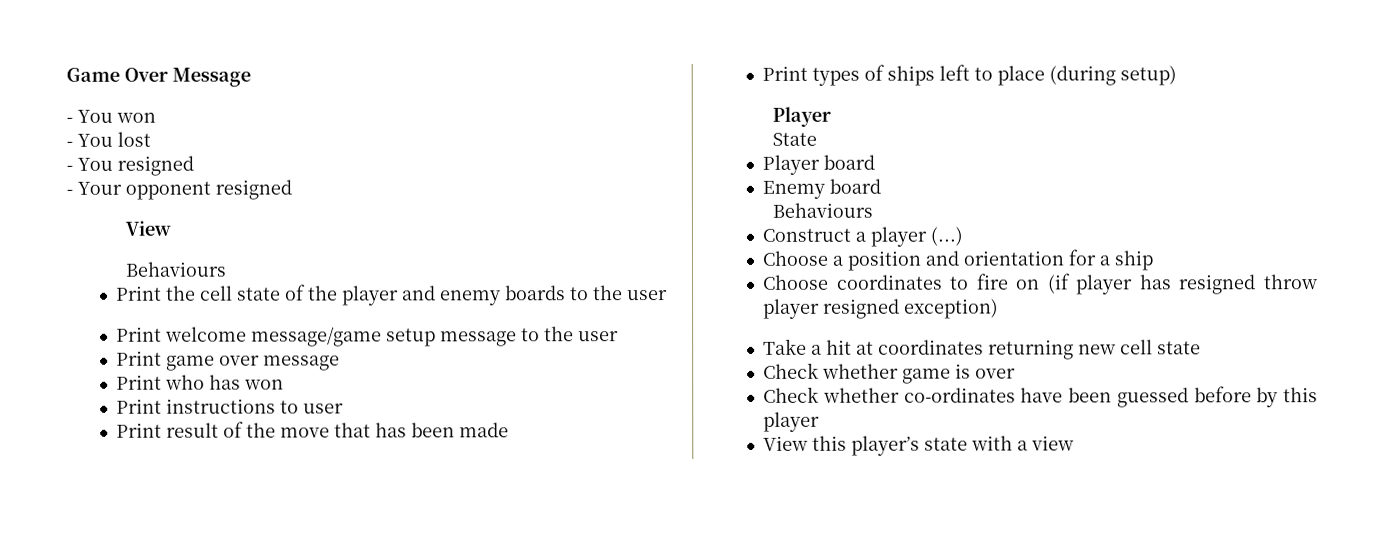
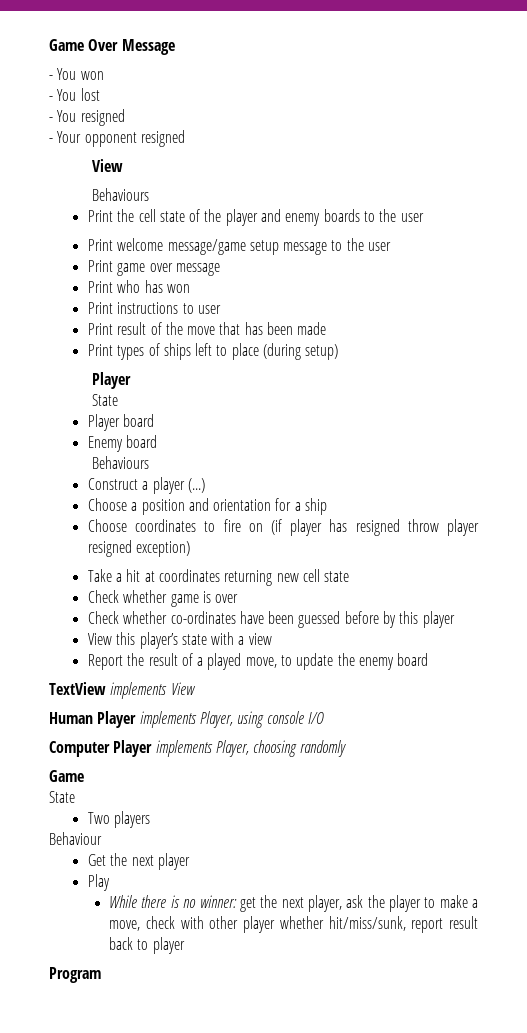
(1075, 443) none -> [87,653,429,670] [49,682,196,699] [49,711,324,728] [49,740,346,757] [49,770,84,782] [49,791,75,803] [87,811,151,828] [49,832,102,845] [87,853,190,870] [87,874,110,891] [109,895,478,912] [109,916,479,933] [109,937,185,954] [49,967,101,983] // Report the result of a played move, to update the enemy board // TextView implements View // Human Player implements Player, using console I/O // Computer Player implements Player, choosing randomly // Game // State // Two players // Behaviour // Get the next player // Play // While there is no winner: get the next player, ask the player to make a move, check with other player whether hit/miss/sunk, report result back to player // Program

